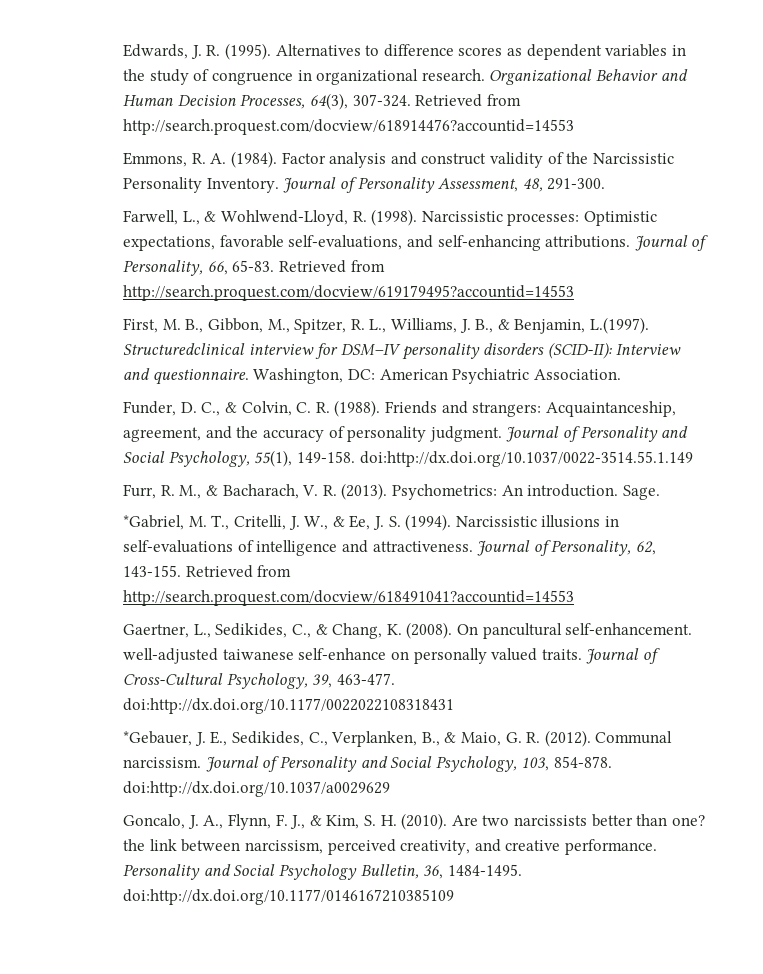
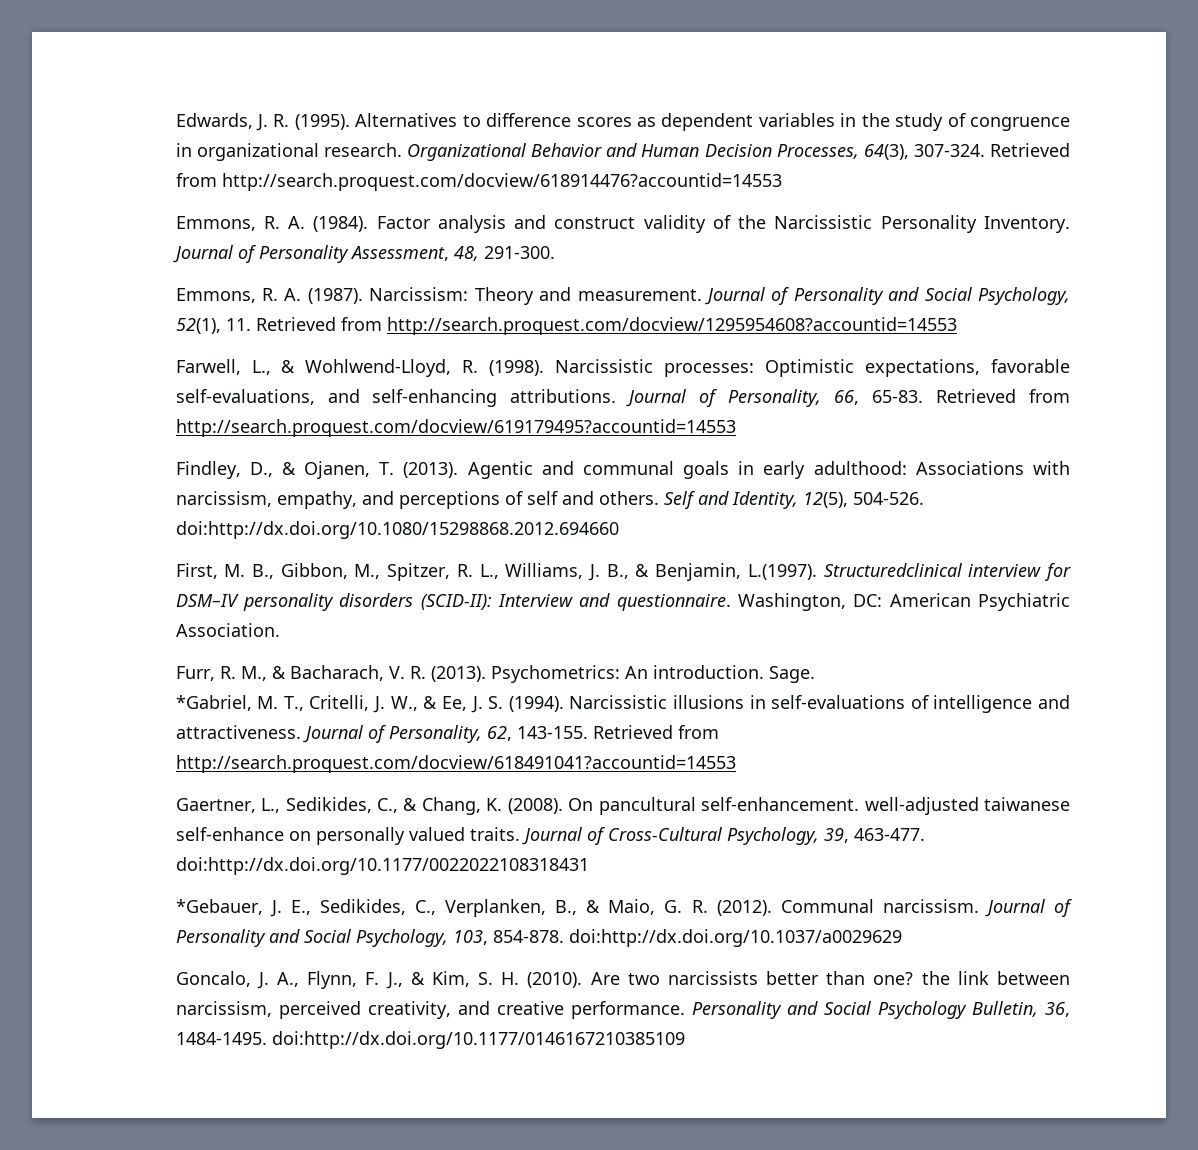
(606, 184) none -> [175,287,1070,305] [175,317,957,335] // Emmons, R. A. (1987). Narcissism: Theory and measurement. Journal of Personality and Social Psychology, 52(1), 11. Retrieved from http://search.proquest.com/docview/1295954608?accountid=14553
(575, 293) none -> [175,461,1070,479] [175,491,924,509] [175,521,619,539] // Findley, D., & Ojanen, T. (2013). Agentic and communal goals in early adulthood: Associations with narcissism, empathy, and perceptions of self and others. Self and Identity, 12(5), 504-526. doi:http://dx.doi.org/10.1080/15298868.2012.694660
[123,400,676,417] [123,426,689,442] [123,450,693,467] // Funder, D. C., & Colvin, C. R. (1988). Friends and strangers: Acquaintanceship, agreement, and the accuracy of personality judgment. Journal of Personality and Social Psychology, 55(1), 149-158. doi:http://dx.doi.org/10.1037/0022-3514.55.1.149 -> (280, 630) none

